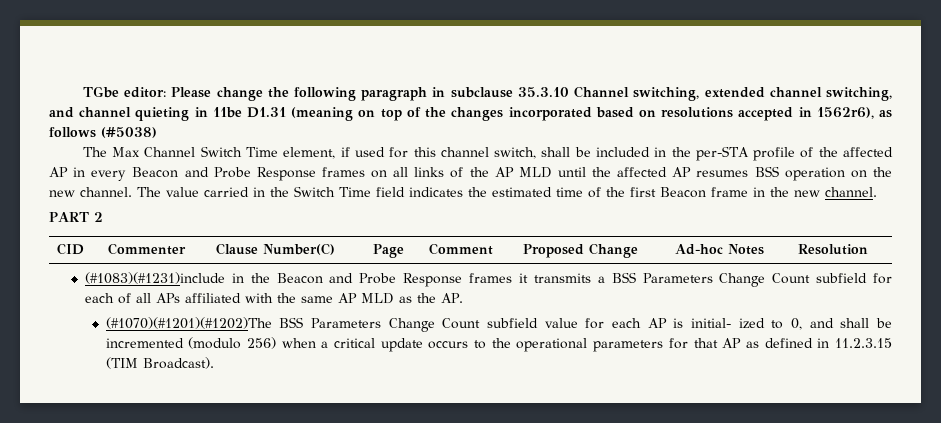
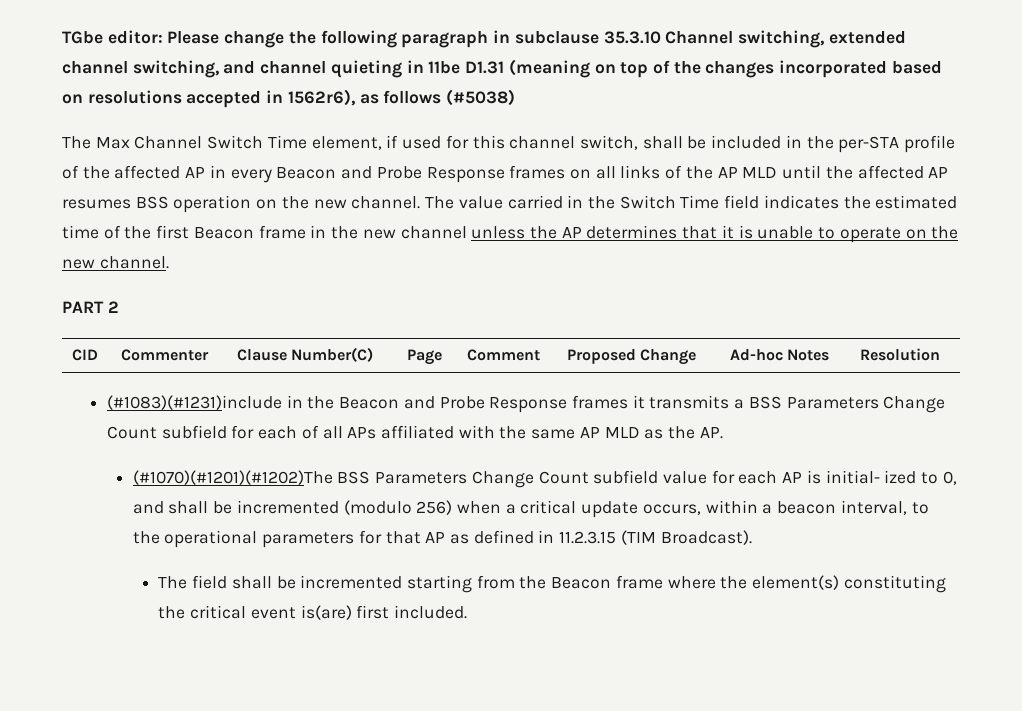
(820, 193) none -> [400,225,959,243] [62,259,95,269] channel unless the AP determines that it is unable to operate on the new
[428,341,469,349] occurs -> [642,500,907,515] occurs, within a beacon interval,
(214, 363) none -> [158,575,946,593] [158,605,468,620] // The field shall be incremented starting from the Beacon frame where the element(s) constituting the critical event is(are) first included.

